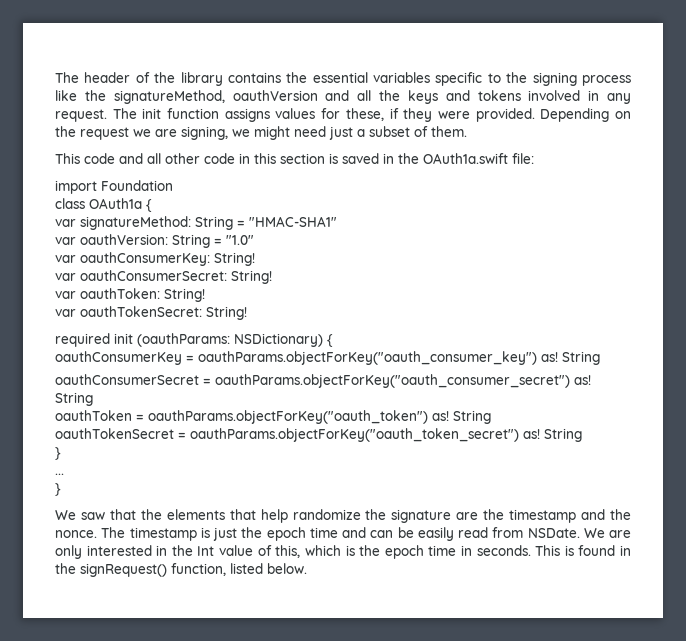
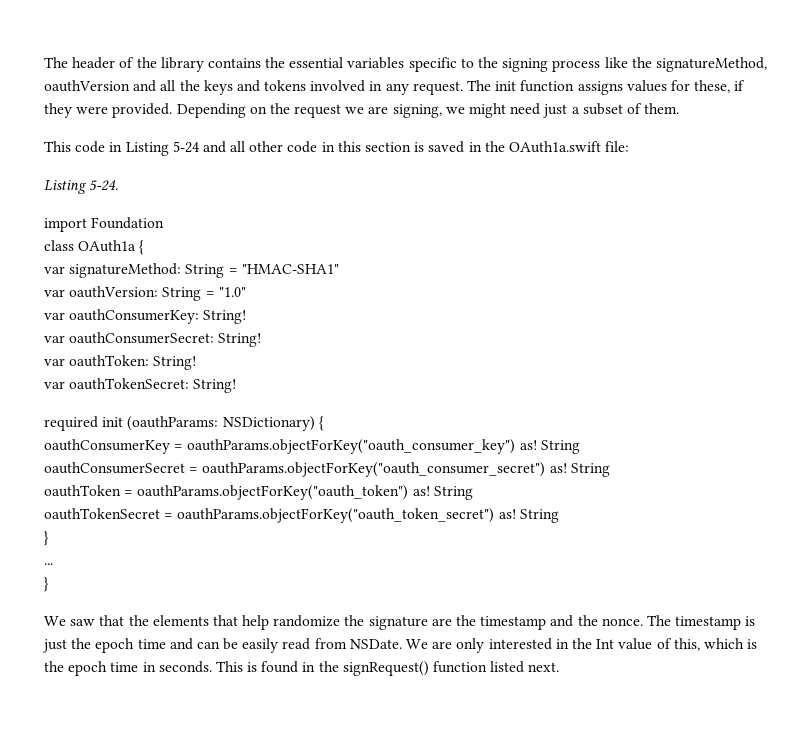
(115, 158) none -> [109,141,199,156] in Listing 5-24
(534, 158) none -> [44,180,119,194] // Listing 5-24.
[171,563,307,576] function, listed below. -> [433,661,560,673] function listed next.

